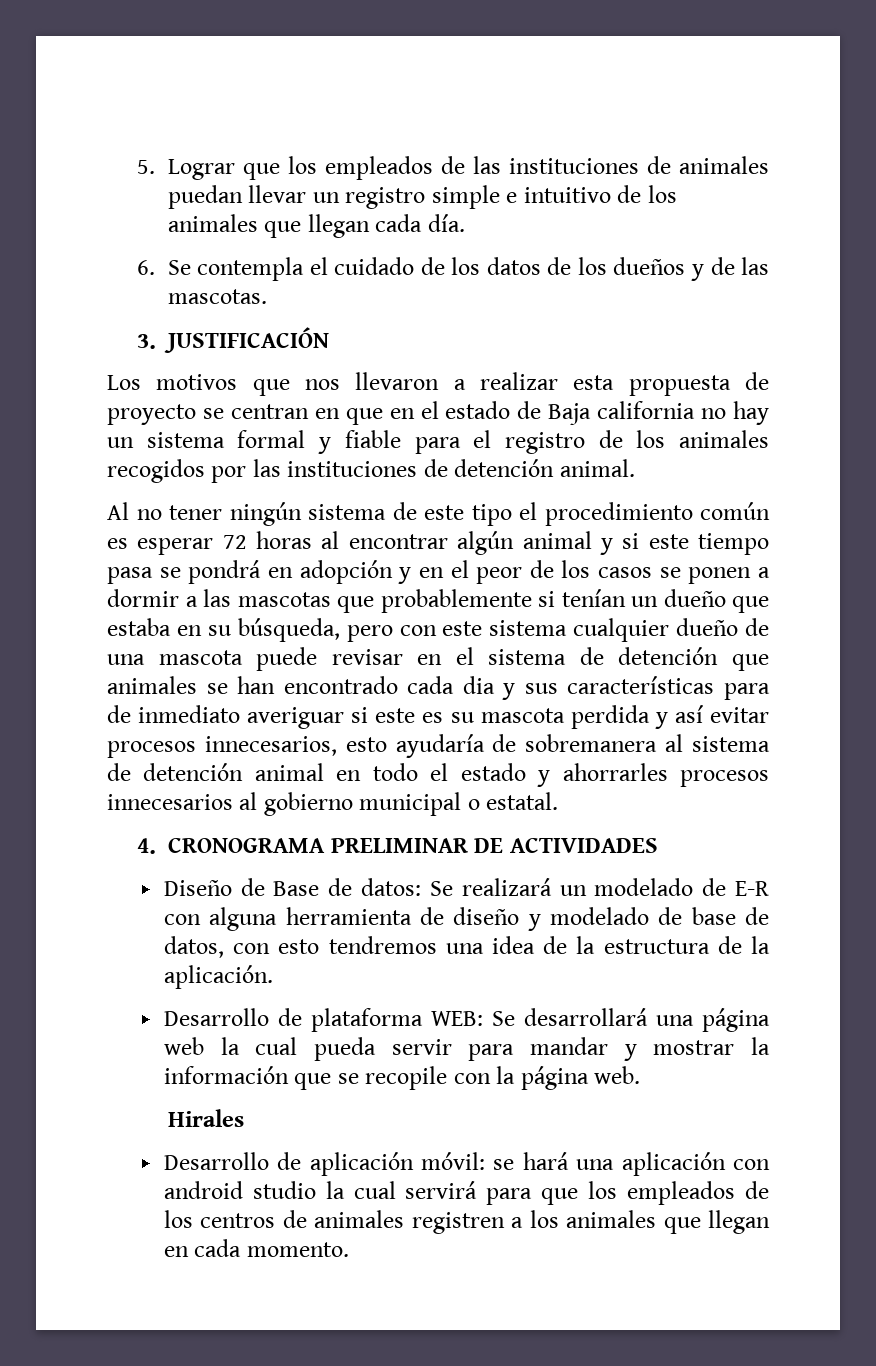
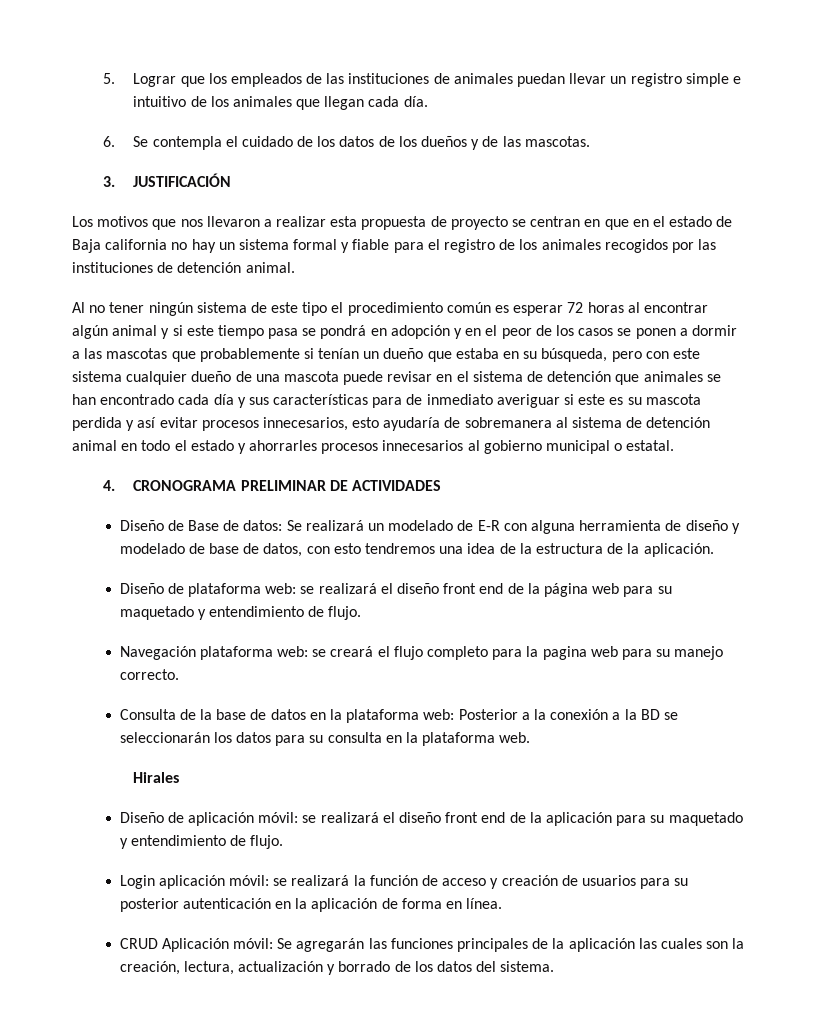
[462,676,495,694] dia -> [213,394,234,405] día
[163,1008,269,1026] Desarrollo -> [119,583,164,594] Diseño
[430,1008,770,1032] [163,1037,770,1061] [163,1066,589,1090] WEB: Se desarrollará una página web la cual pueda servir para mandar y mostrar la información que se recopile con la página -> [265,583,672,597] [119,606,362,620] [119,646,724,660] [119,669,179,680] [119,709,678,723] [119,732,496,746] web: se realizará el diseño front end de la página web para su maquetado y entendimiento de flujo. // Navegación plataforma web: se creará el flujo completo para la pagina web para su manejo correcto. // Consulta de la base de datos en la plataforma web: Posterior a la conexión a la BD se seleccionarán los datos para su consulta en la plataforma
[163,1152,269,1170] Desarrollo -> [119,812,164,823] Diseño
[522,1152,770,1176] [163,1181,769,1205] [163,1210,770,1234] [163,1239,349,1257] hará una aplicación con android studio la cual servirá para que los empleados de los centros de animales registren a los animales que llegan en cada momento. -> [320,812,743,826] [119,835,284,849] [119,875,689,889] [119,898,503,912] [119,938,745,952] [119,961,555,975] realizará el diseño front end de la aplicación para su maquetado y entendimiento de flujo. // Login aplicación móvil: se realizará la función de acceso y creación de usuarios para su posterior autenticación en la aplicación de forma en línea. // CRUD Aplicación móvil: Se agregarán las funciones principales de la aplicación las cuales son la creación, lectura, actualización y borrado de los datos del sistema.

